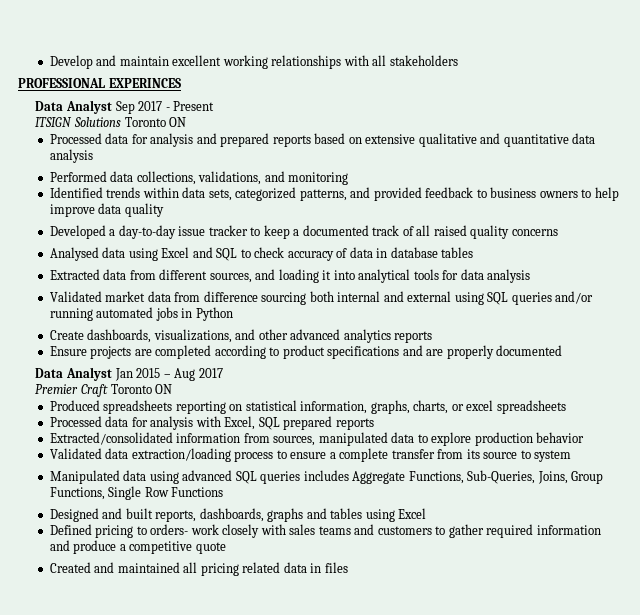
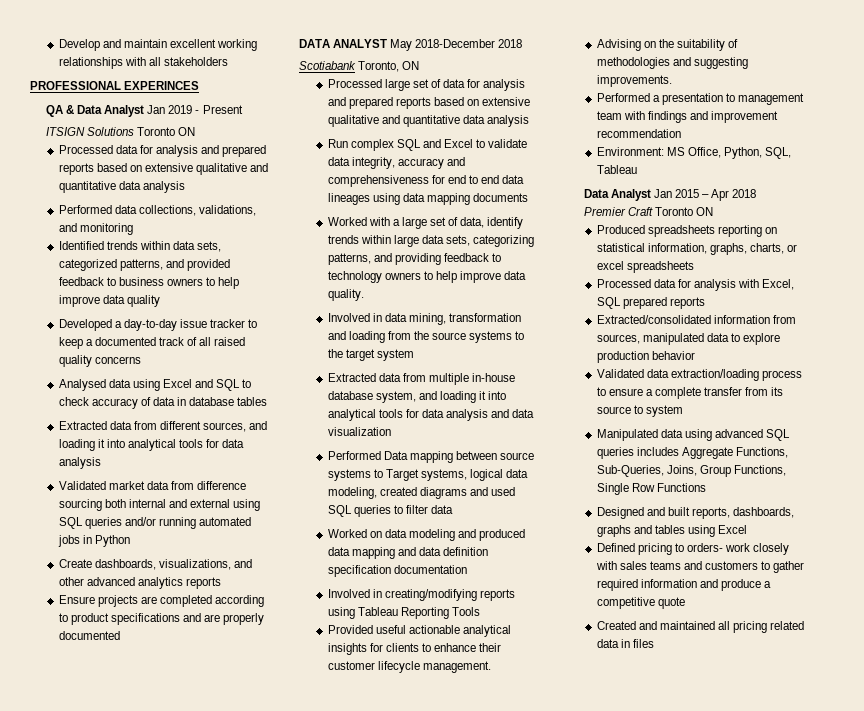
[35,100,163,114] Data Analyst Sep 2017 -> [45,105,193,117] QA & Data Analyst Jan 2019
(563, 350) none -> [299,39,523,51] [299,61,420,72] [327,79,526,91] [327,97,531,109] [327,115,529,127] [327,139,528,151] [327,157,465,169] [327,175,525,187] [327,193,528,205] [327,217,524,229] [327,235,535,247] [327,253,501,265] [327,271,527,283] [327,289,364,301] [327,313,521,325] [327,331,525,343] [327,349,414,361] [327,373,515,385] [327,391,507,403] [327,409,535,421] [327,427,391,436] [327,451,534,463] [327,469,529,481] [327,487,515,499] [327,505,453,517] [327,529,526,541] [327,547,488,559] [327,565,467,577] [327,589,515,601] [327,607,480,619] [327,625,511,637] [327,643,502,655] [327,661,491,673] [596,39,738,51] [596,57,748,69] [596,75,672,87] [596,93,804,105] [596,111,778,123] [596,129,681,138] [596,147,791,159] [596,165,637,174] // DATA ANALYST May 2018-December 2018 // Scotiabank Toronto, ON // Processed large set of data for analysis and prepared reports based on extensive qualitative and quantitative data analysis // Run complex SQL and Excel to validate data integrity, accuracy and comprehensiveness for end to end data lineages using data mapping documents // Worked with a large set of data, identify trends within large data sets, categorizing patterns, and providing feedback to technology owners to help improve data quality. // Involved in data mining, transformation and loading from the source systems to the target system // Extracted data from multiple in-house database system, and loading it into analytical tools for data analysis and data visualization // Performed Data mapping between source systems to Target systems, logical data modeling, created diagrams and used SQL queries to filter data // Worked on data modeling and produced data mapping and data definition specification documentation // Involved in creating/modifying reports using Tableau Reporting Tools // Provided useful actionable analytical insights for clients to enhance their customer lifecycle management. // Advising on the suitability of methodologies and suggesting improvements. // Performed a presentation to management team with findings and improvement recommendation // Environment: MS Office, Python, SQL, Tableau
[174,368,223,381] Aug 2017 -> [711,189,757,201] Apr 2018

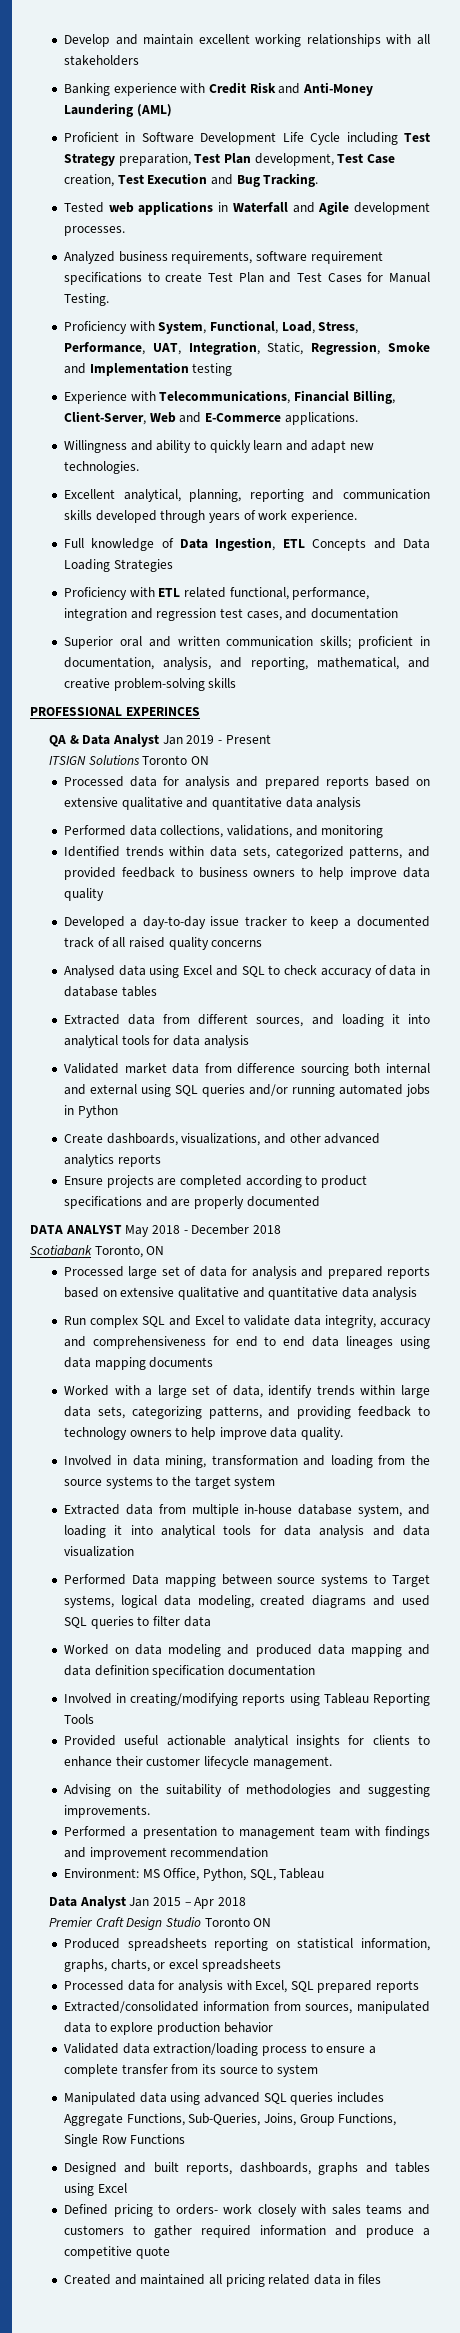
(228, 61) none -> [63,82,373,96] [63,103,172,117] [63,132,431,145] [63,153,395,166] [63,173,319,187] [63,201,431,215] [63,226,125,236] [63,251,383,264] [63,272,430,285] [63,293,109,306] [63,320,359,334] [63,341,431,355] [63,362,233,376] [63,390,395,404] [63,411,358,425] [63,440,375,453] [63,461,139,474] [63,489,430,502] [63,510,357,523] [63,537,430,551] [63,559,173,572] [63,587,370,600] [63,608,398,621] [63,636,430,649] [63,657,431,670] [63,678,237,691] // Banking experience with Credit Risk and Anti-Money Laundering (AML) // Proficient in Software Development Life Cycle including Test Strategy preparation, Test Plan development, Test Case creation, Test Execution and Bug Tracking. // Tested web applications in Waterfall and Agile development processes. // Analyzed business requirements, software requirement specifications to create Test Plan and Test Cases for Manual Testing. // Proficiency with System, Functional, Load, Stress, Performance, UAT, Integration, Static, Regression, Smoke and Implementation testing // Experience with Telecommunications, Financial Billing, Client-Server, Web and E-Commerce applications. // Willingness and ability to quickly learn and adapt new technologies. // Excellent analytical, planning, reporting and communication skills developed through years of work experience. // Full knowledge of Data Ingestion, ETL Concepts and Data Loading Strategies // Proficiency with ETL related functional, performance, integration and regression test cases, and documentation // Superior oral and written communication skills; proficient in documentation, analysis, and reporting, mathematical, and creative problem-solving skills
[415,39,496,48] 2018-December -> [151,1224,250,1235] 2018 - December
(653, 211) none -> [126,1917,202,1930] Design Studio

